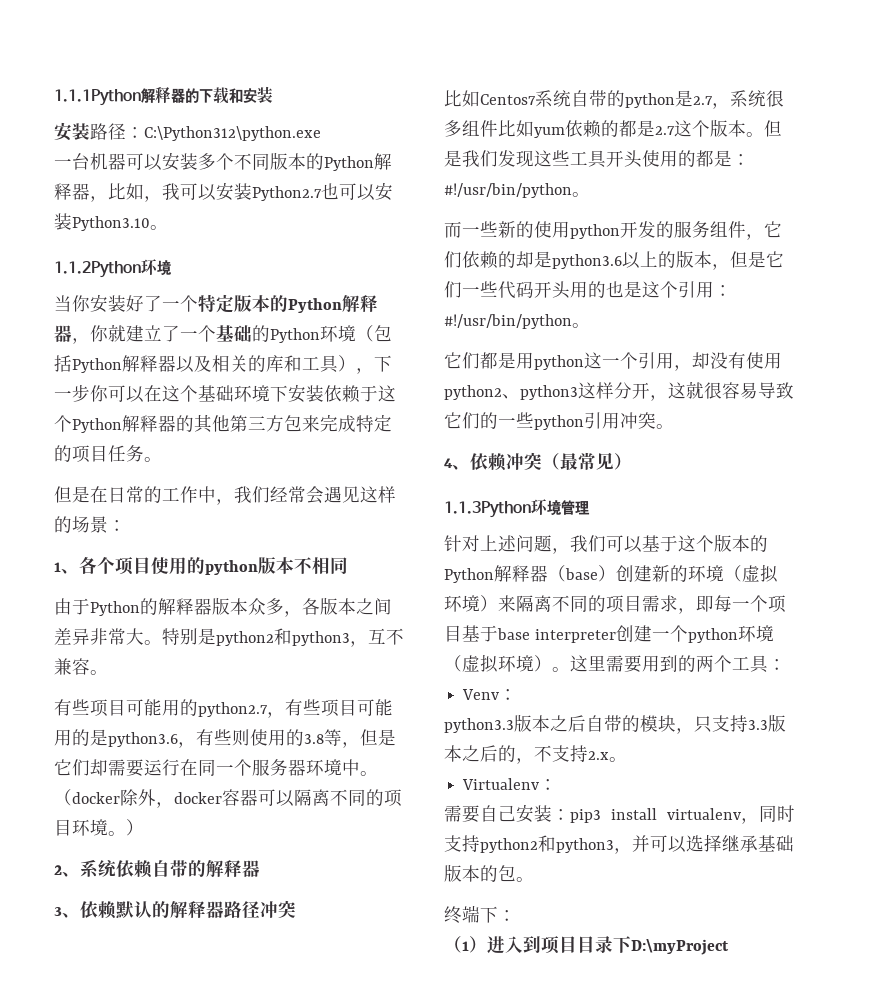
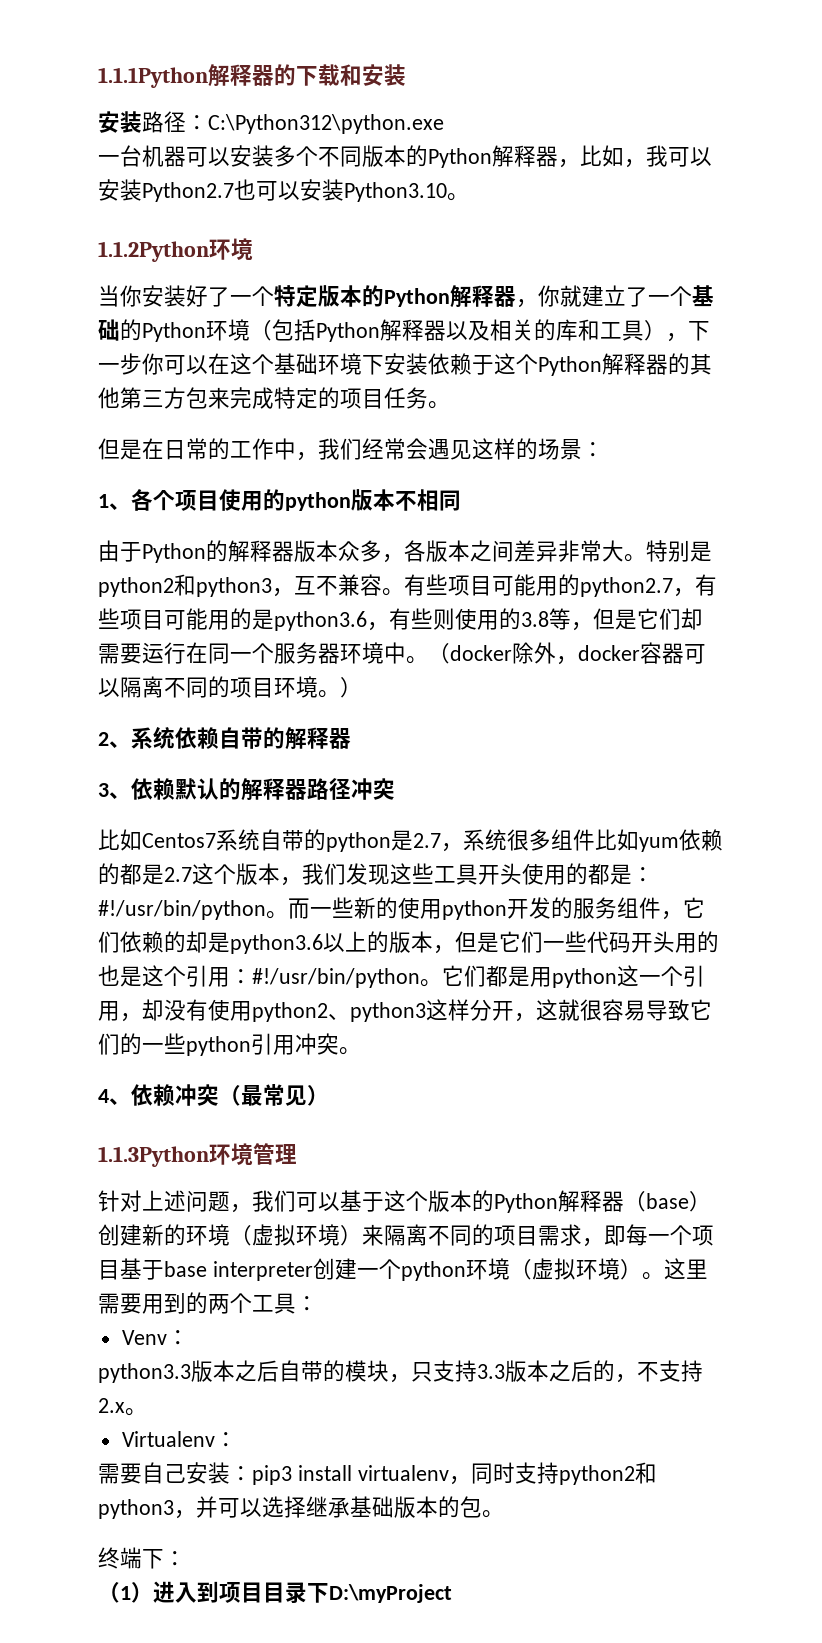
(108, 672) // -> (404, 592) none
[746,120,782,137] [444,150,462,167] 。但是 -> [280,877,302,886] ，
(590, 194) // -> (288, 915) none
(590, 325) // -> (442, 983) none

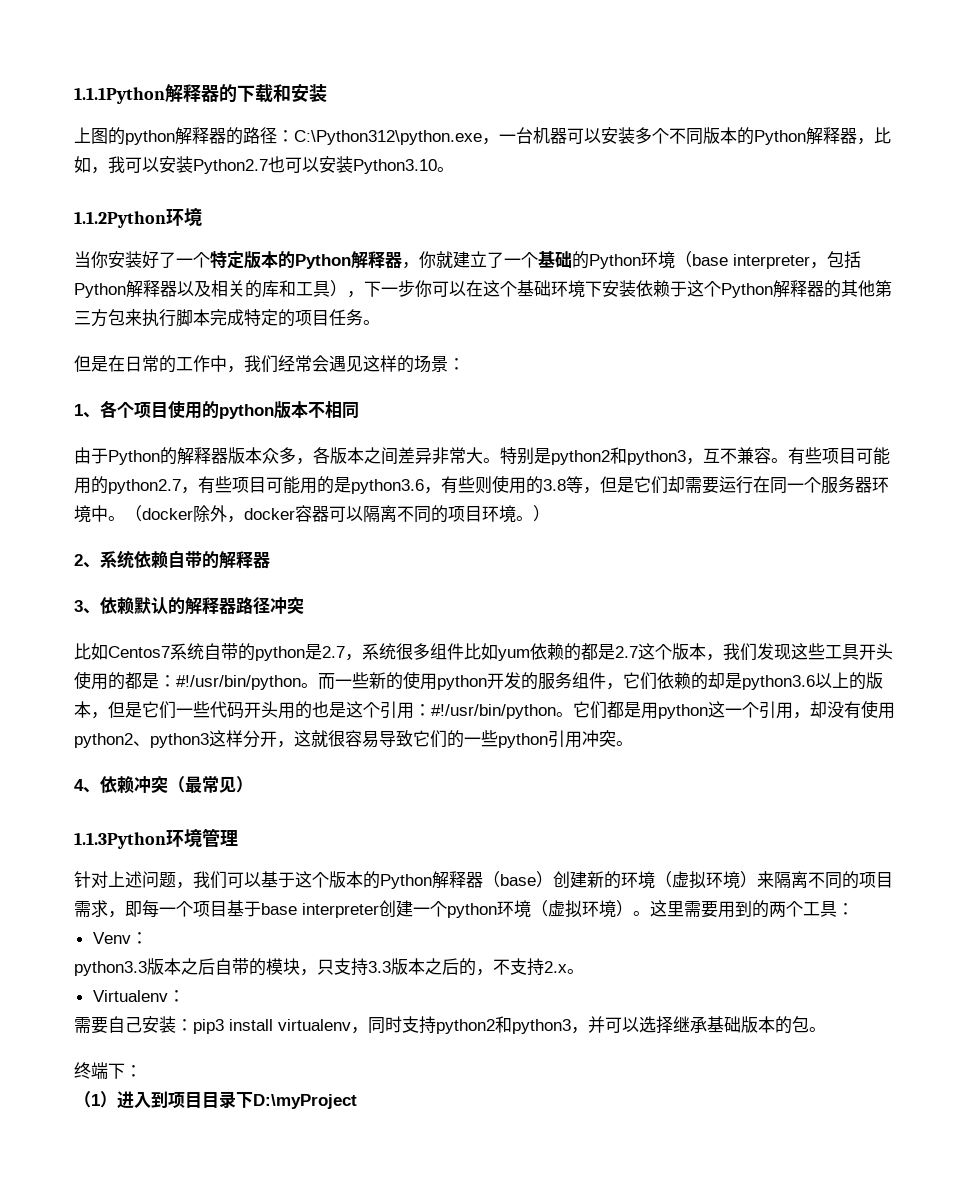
[98,111,142,133] 安装 -> [74,127,243,145] 上图的python解释器的
(444, 124) // -> [482,138,499,145] ，
(272, 330) none -> [692,254,827,269] base interpreter，
(230, 398) none -> [142,309,210,327] 执行脚本

